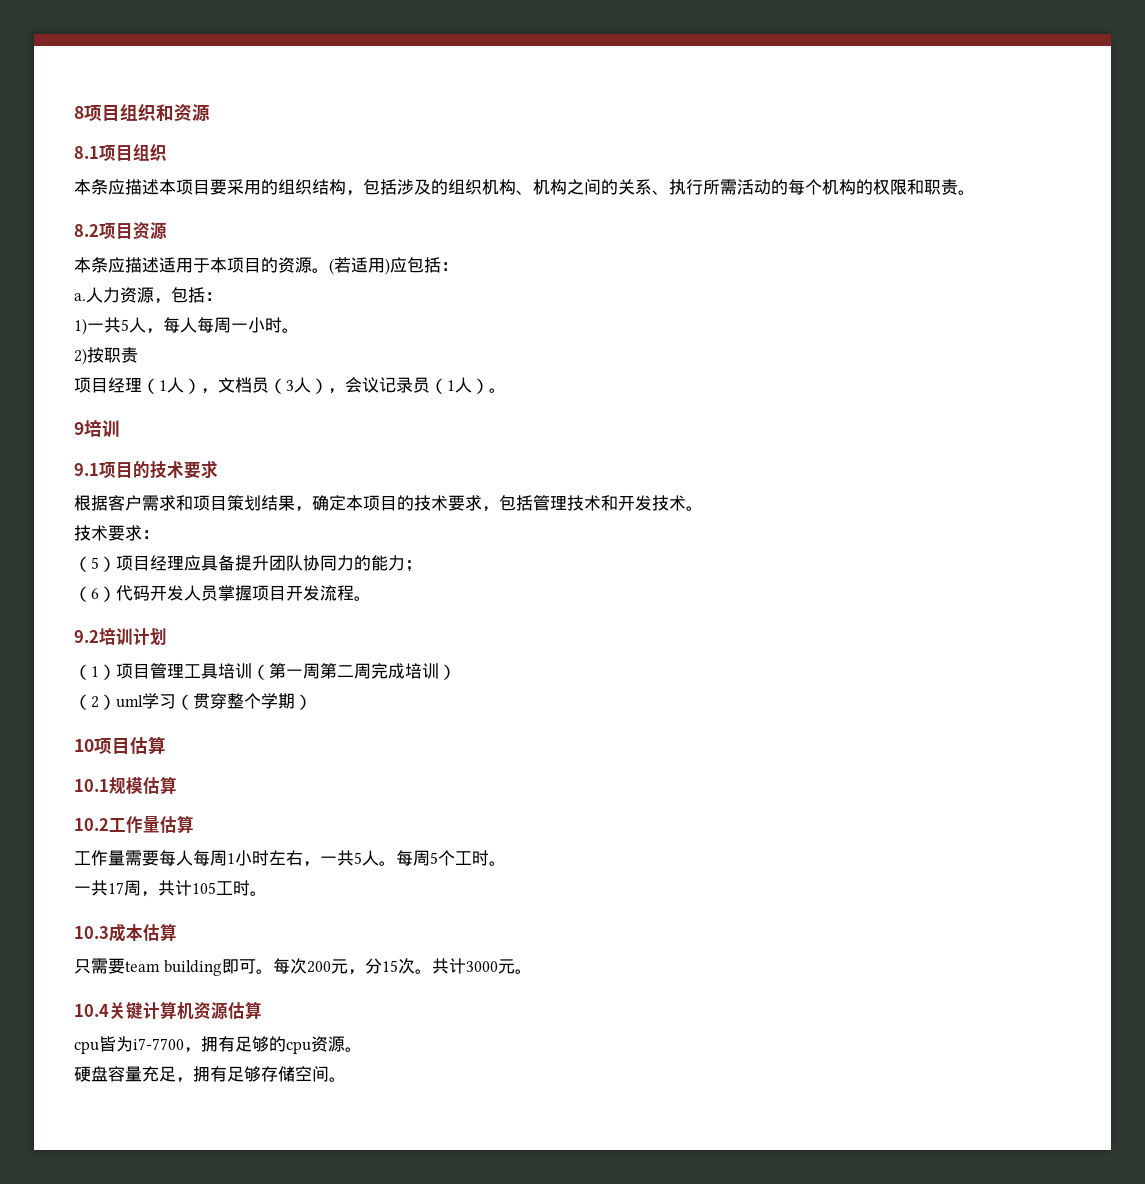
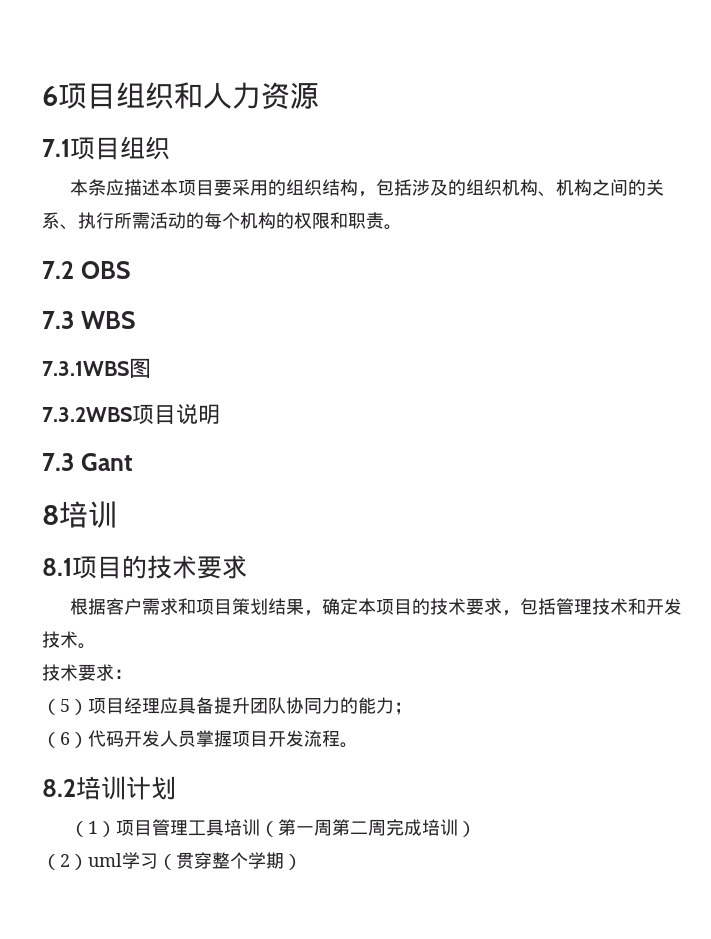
[74,106,84,119] 8 -> [42,86,58,106] 6
[174,104,210,122] [74,146,99,159] 资源 // 8.1 -> [203,82,319,109] [42,139,70,157] 人力资源 // 7.1
[74,222,167,240] [74,257,458,275] [74,287,222,304] [74,317,299,335] [74,347,138,365] [74,377,506,394] [74,422,84,435] 8.2项目资源 // 本条应描述适用于本项目的资源。(若适用)应包括： // a.人力资源，包括： // 1)一共5人，每人每周一小时。 // 2)按职责 // 项目经理（1人），文档员（3人），会议记录员（1人）。 // 9 -> [42,261,131,279] [42,311,136,329] [42,358,151,378] [42,404,220,425] [42,453,133,471] [42,505,59,525] 7.2 OBS // 7.3 WBS // 7.3.1WBS图 // 7.3.2WBS项目说明 // 7.3 Gant // 8
[74,463,99,476] 9.1 -> [42,558,72,576] 8.1
[74,630,99,643] 9.2 -> [42,779,76,797] 8.2
[74,736,166,754] [74,776,177,794] [74,815,194,833] [74,850,506,867] [74,880,267,897] [74,923,177,942] [74,958,532,976] [74,1001,262,1020] [74,1036,362,1054] [74,1066,346,1083] // 10项目估算 // 10.1规模估算 // 10.2工作量估算 // 工作量需要每人每周1小时左右，一共5人。每周5个工时。 // 一共17周，共计105工时。 // 10.3成本估算 // 只需要team building即可。每次200元，分15次。共计3000元。 // 10.4关键计算机资源估算 // cpu皆为i7-7700，拥有足够的cpu资源。 // 硬盘容量充足，拥有足够存储空间。 -> (302, 862) none

